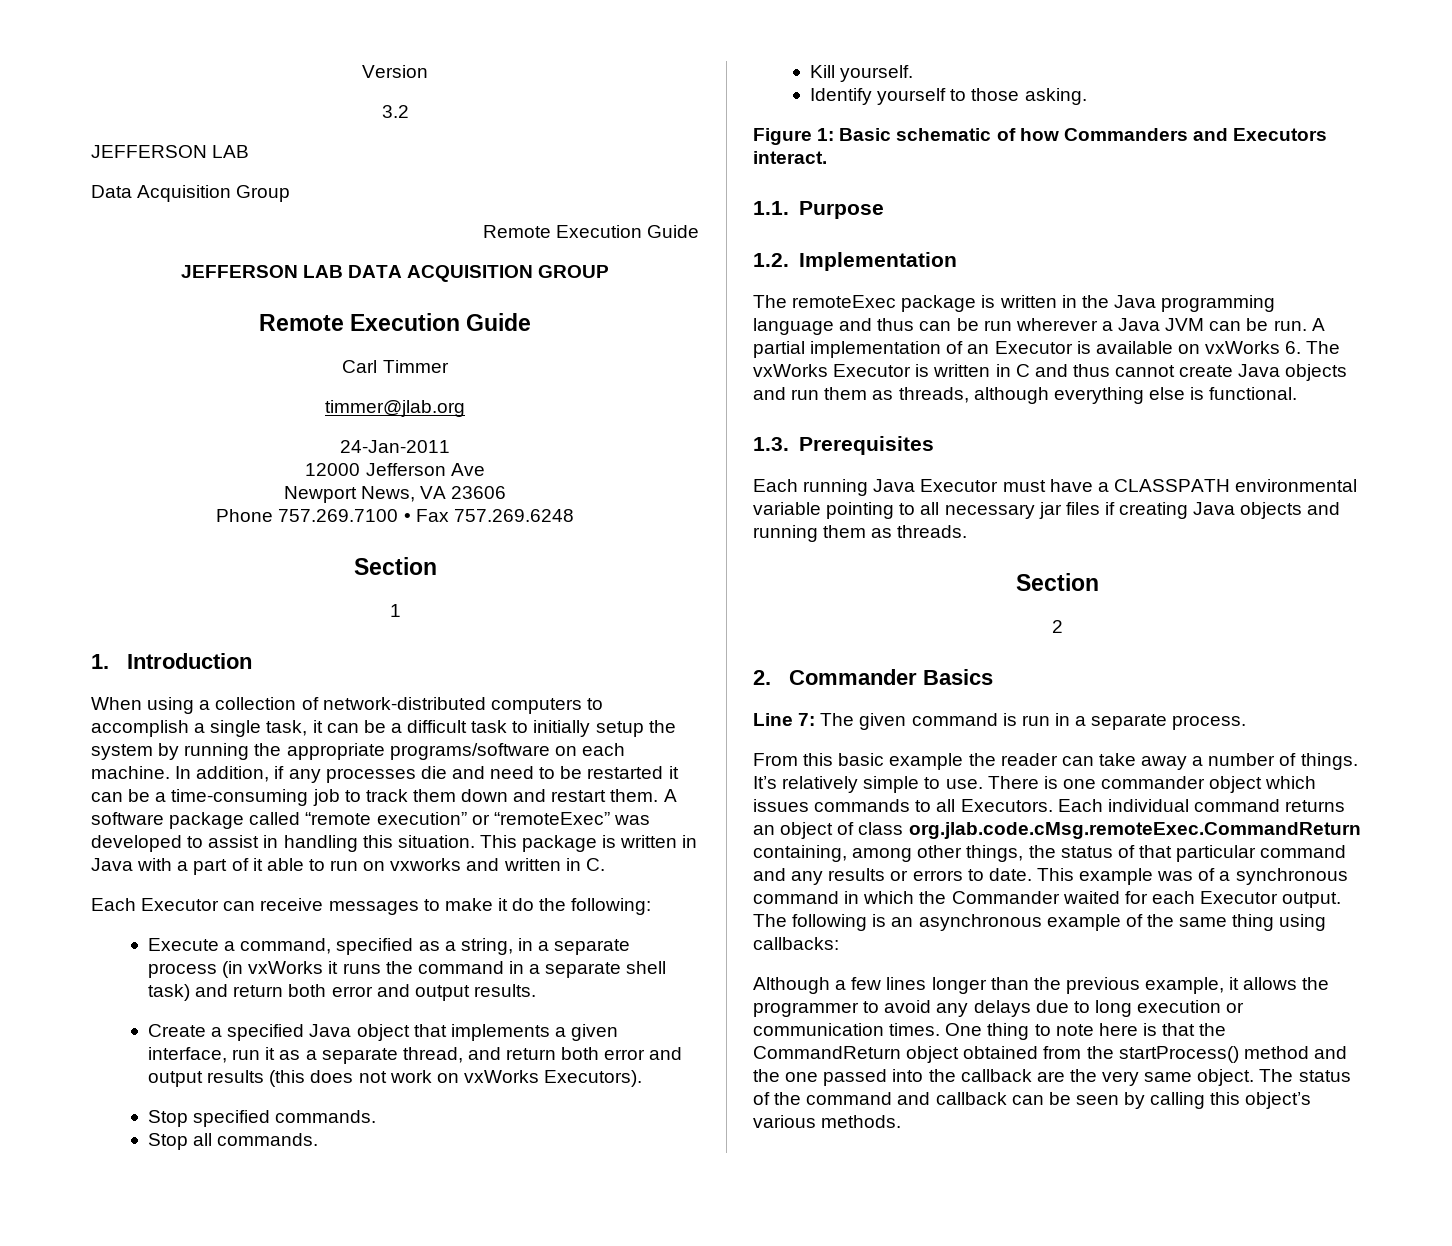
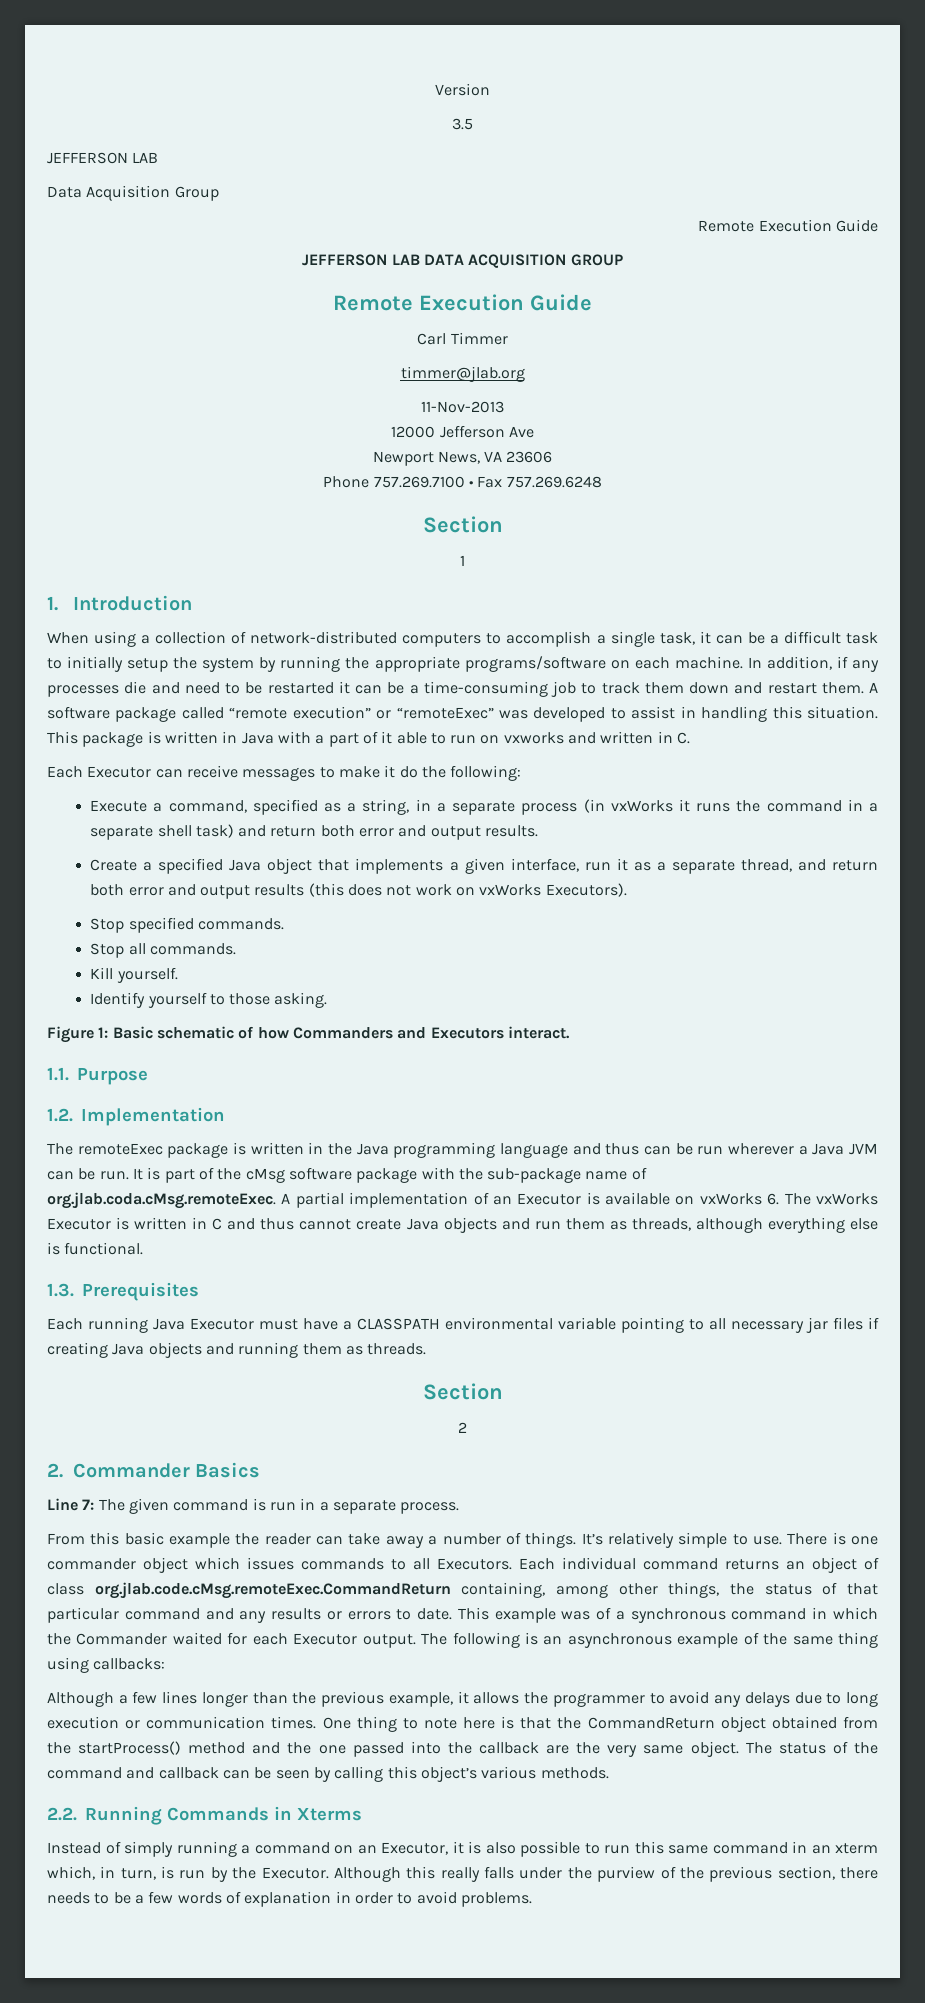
[381,105,409,118] 3.2 -> [452,118,473,130] 3.5
[340,440,450,453] 24-Jan-2011 -> [421,401,504,413] 11-Nov-2013
(1307, 325) none -> [132,1167,647,1183] [47,1192,276,1209] It is part of the cMsg software package with the sub-package name of org.jlab.coda.cMsg.remoteExec.
(902, 1121) none -> [47,1806,362,1825] [47,1841,878,1857] [47,1866,878,1882] [47,1891,532,1907] // 2.2. Running Commands in Xterms // Instead of simply running a command on an Executor, it is also possible to run this same command in an xterm which, in turn, is run by the Executor. Although this really falls under the purview of the previous section, there needs to be a few words of explanation in order to avoid problems.

